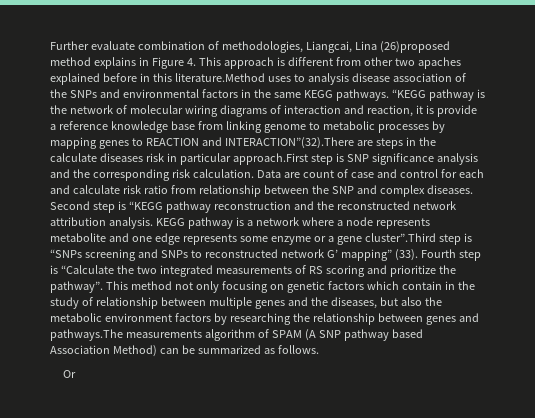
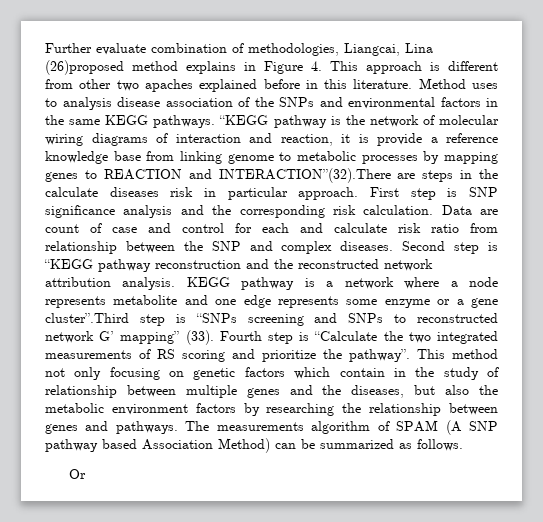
[174,73,265,82] literature.Method -> [353,78,466,89] literature. Method
[232,153,308,165] approach.First -> [298,187,399,200] approach. First
[50,329,123,341] pathways.The -> [115,421,210,434] pathways. The

